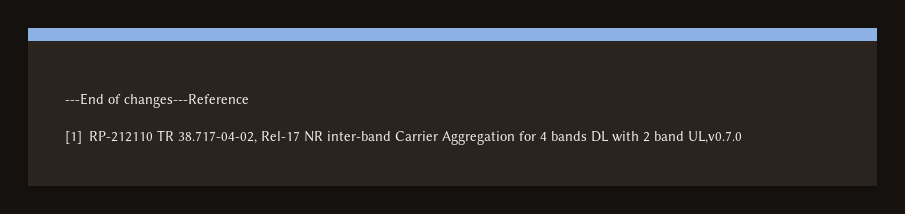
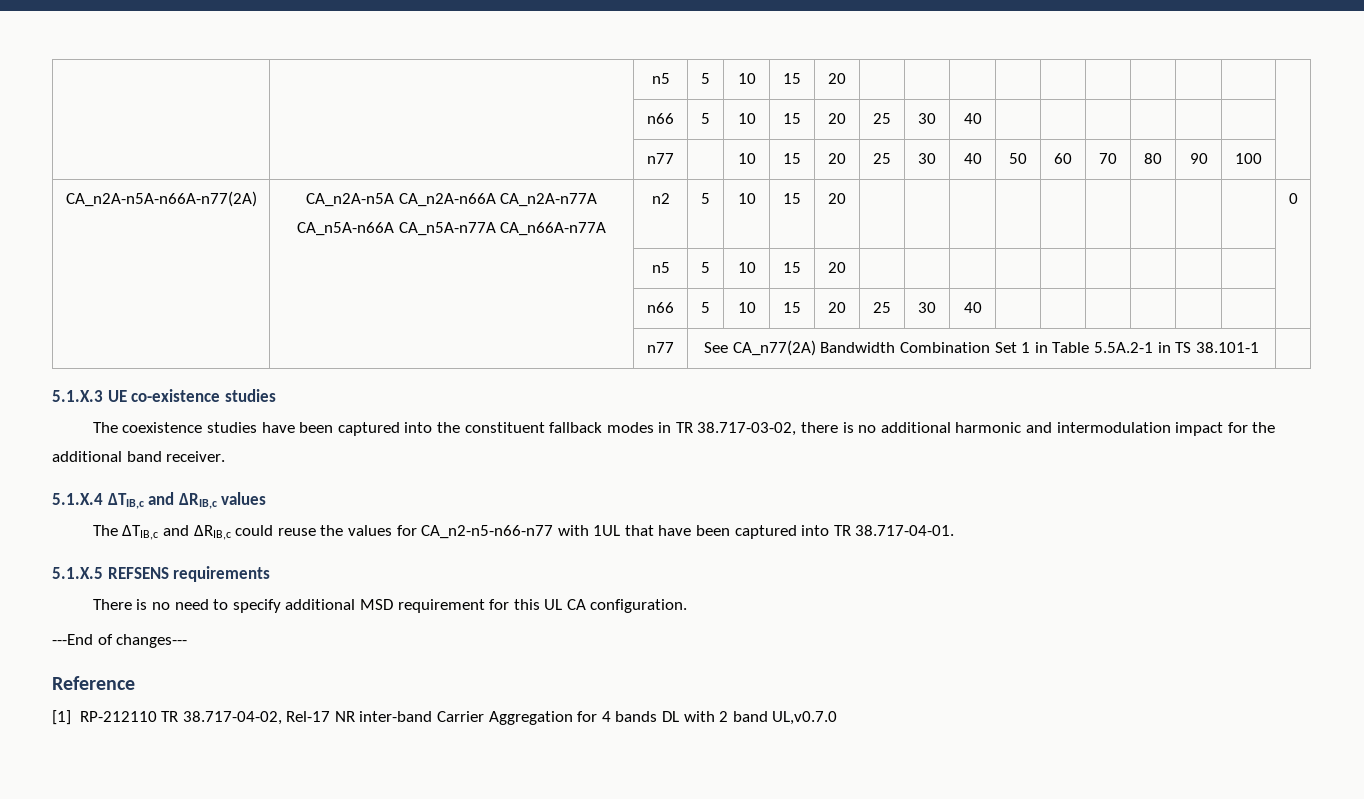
[65,93,249,108] ---End of changes---Reference -> [651,73,670,84] [701,73,710,84] [737,73,756,84] [783,73,801,84] [828,73,846,84] [647,113,674,124] [701,113,710,124] [737,113,756,124] [783,113,801,124] [828,113,846,124] [873,113,891,124] [918,113,936,124] [963,113,982,124] [647,153,674,164] [737,153,756,164] [783,153,801,164] [828,153,846,164] [873,153,891,164] [918,153,936,164] [963,153,982,164] [1009,153,1027,164] [1054,153,1072,164] [1099,153,1117,164] [1144,153,1162,164] [1189,153,1208,164] [1235,153,1262,164] [65,191,257,207] [305,193,598,207] [296,222,607,236] [651,193,670,204] [701,193,710,204] [737,193,756,204] [783,193,801,204] [828,193,846,204] [1288,193,1298,204] [651,262,670,273] [701,262,710,273] [737,262,756,273] [783,262,801,273] [828,262,846,273] [647,302,674,313] [701,302,710,313] [737,302,756,313] [783,302,801,313] [828,302,846,313] [873,302,891,313] [918,302,936,313] [963,302,982,313] [647,342,674,353] [704,340,1259,356] [52,389,276,402] [92,422,1276,436] [52,451,226,462] [52,492,267,509] [92,525,955,540] [52,566,271,582] [92,599,688,613] [52,634,188,648] [52,676,135,690] | | n5 | 5 | 10 | 15 | 20 | | | | | | | | | | // | | n66 | 5 | 10 | 15 | 20 | 25 | 30 | 40 | | | | | | | // | | n77 | | 10 | 15 | 20 | 25 | 30 | 40 | 50 | 60 | 70 | 80 | 90 | 100 | // CA_n2A-n5A-n66A-n77(2A) | CA_n2A-n5A CA_n2A-n66A CA_n2A-n77A CA_n5A-n66A CA_n5A-n77A CA_n66A-n77A | n2 | 5 | 10 | 15 | 20 | | | | | | | | | | 0 // | | n5 | 5 | 10 | 15 | 20 | | | | | | | | | | // | | n66 | 5 | 10 | 15 | 20 | 25 | 30 | 40 | | | | | | | // | | n77 | See CA_n77(2A) Bandwidth Combination Set 1 in Table 5.5A.2-1 in TS 38.101-1 | // 5.1.X.3 UE co-existence studies // The coexistence studies have been captured into the constituent fallback modes in TR 38.717-03-02, there is no additional harmonic and intermodulation impact for the additional band receiver. // 5.1.X.4 ∆TIB,c and ∆RIB,c values // The ΔTIB,c and ΔRIB,c could reuse the values for CA_n2-n5-n66-n77 with 1UL that have been captured into TR 38.717-04-01. // 5.1.X.5 REFSENS requirements // There is no need to specify additional MSD requirement for this UL CA configuration. // ---End of changes--- // Reference

